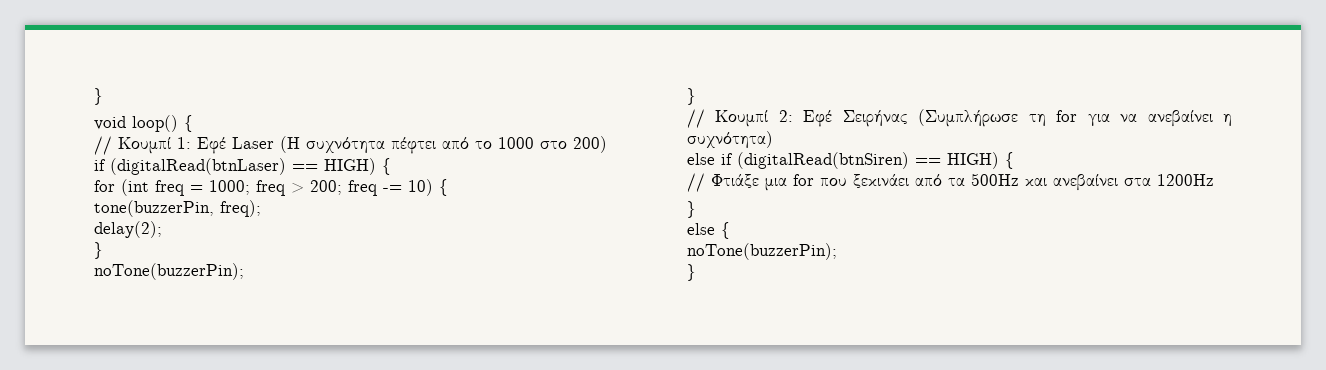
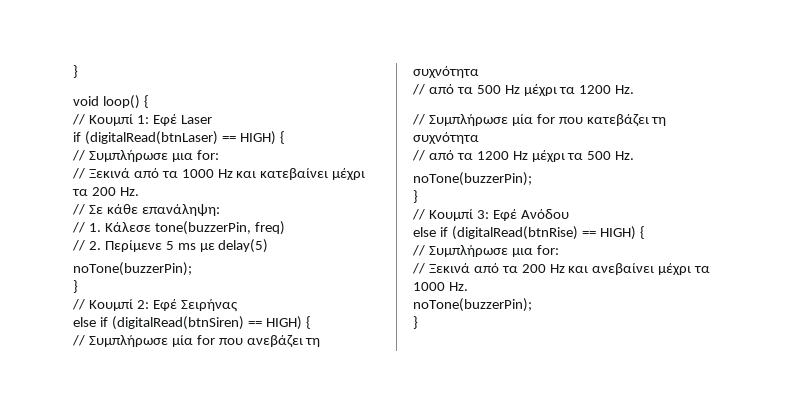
[280,136,607,154] (Η συχνότητα πέφτει από το 1000 στο 200) -> (212, 119) none
[94,179,448,196] [94,200,261,217] [94,221,162,238] [94,242,103,259] for (int freq = 1000; freq > 200; freq -= 10) { // tone(buzzerPin, freq); // delay(2); // } -> [72,150,219,162] [72,168,366,180] [72,187,139,196] [72,204,220,216] [72,221,285,235] [72,239,269,253] // Συμπλήρωσε μια for: // // Ξεκινά από τα 1000 Hz και κατεβαίνει μέχρι τα 200 Hz. // // Σε κάθε επανάληψη: // // 1. Κάλεσε tone(buzzerPin, freq) // // 2. Περίμενε 5 ms με delay(5)
[918,109,1232,127] [687,131,773,149] (Συμπλήρωσε τη for για να ανεβαίνει η συχνότητα) -> (238, 305) none
[711,173,1214,191] [687,201,696,218] [687,222,730,239] Φτιάξε μια for που ξεκινάει από τα 500Hz και ανεβαίνει στα 1200Hz // } // else { -> [88,335,321,348] [413,66,479,78] [412,84,635,96] [412,114,667,127] [413,132,479,144] [412,150,635,162] [413,172,532,186] [413,190,418,203] [412,209,569,221] [413,226,645,240] [412,245,559,257] [412,263,711,275] [413,282,468,291] Συμπλήρωσε μία for που ανεβάζει τη συχνότητα // // από τα 500 Hz μέχρι τα 1200 Hz. // // Συμπλήρωσε μία for που κατεβάζει τη συχνότητα // // από τα 1200 Hz μέχρι τα 500 Hz. // noTone(buzzerPin); // } // // Κουμπί 3: Εφέ Ανόδου // else if (digitalRead(btnRise) == HIGH) { // // Συμπλήρωσε μια for: // // Ξεκινά από τα 200 Hz και ανεβαίνει μέχρι τα 1000 Hz.

